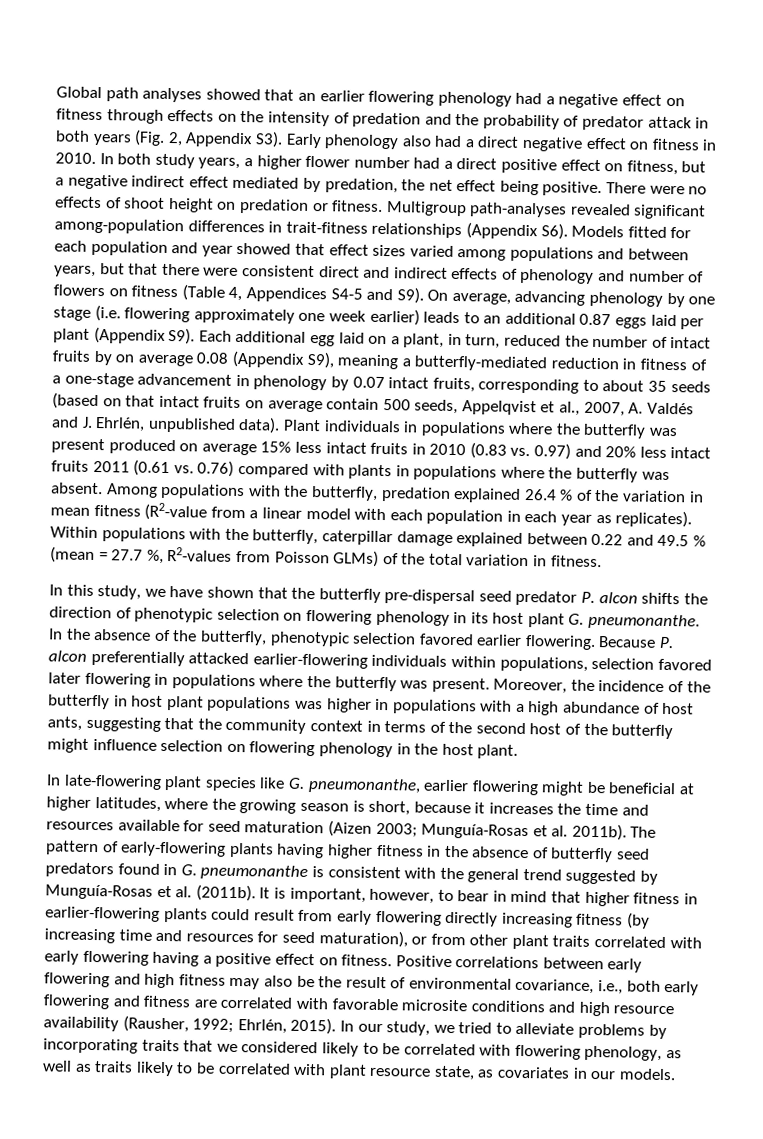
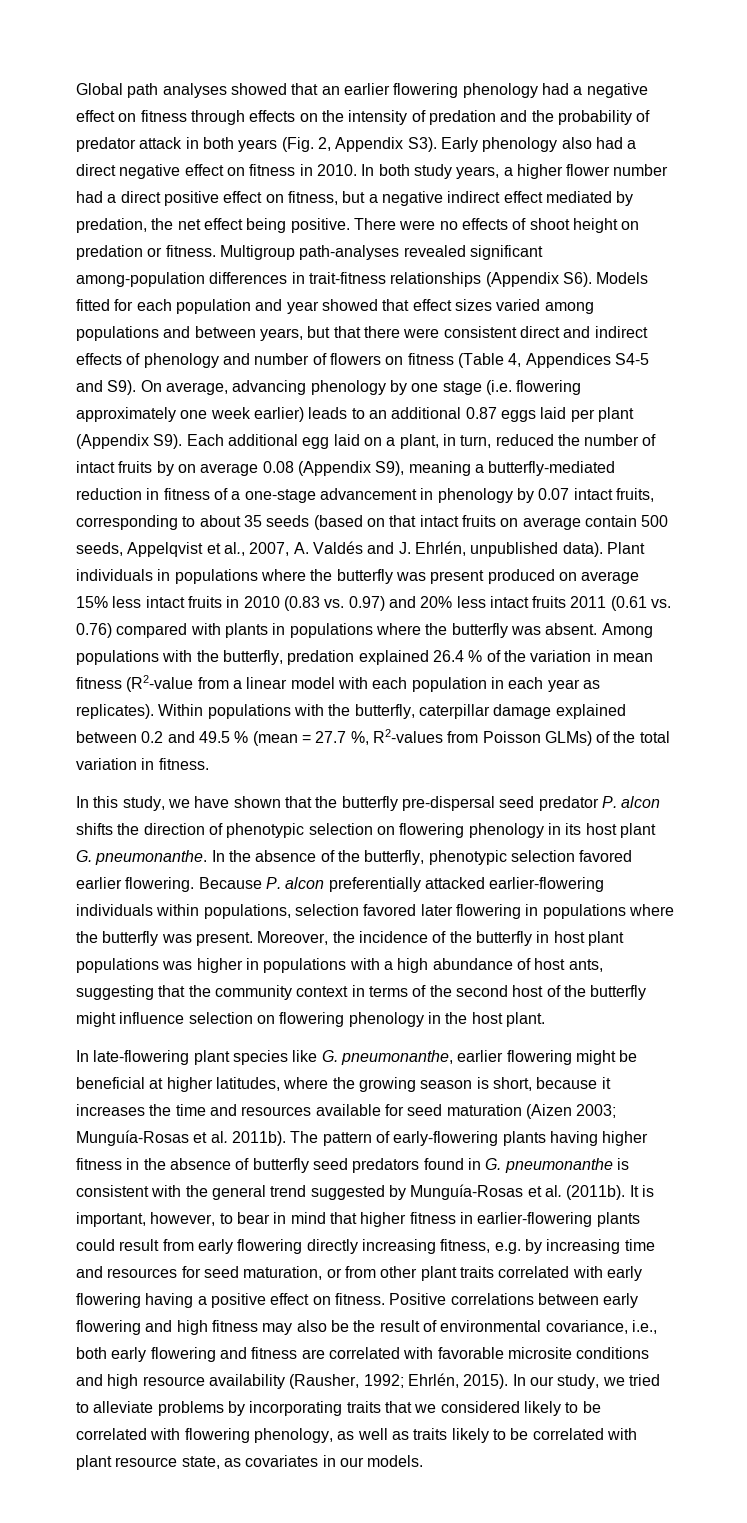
[591,533,624,546] 0.22 -> [141,731,164,743] 0.2
[576,912,650,929] fitness (by -> [440,1239,542,1254] fitness, e.g. by
[318,930,408,948] maturation), -> [243,1266,323,1280] maturation,

